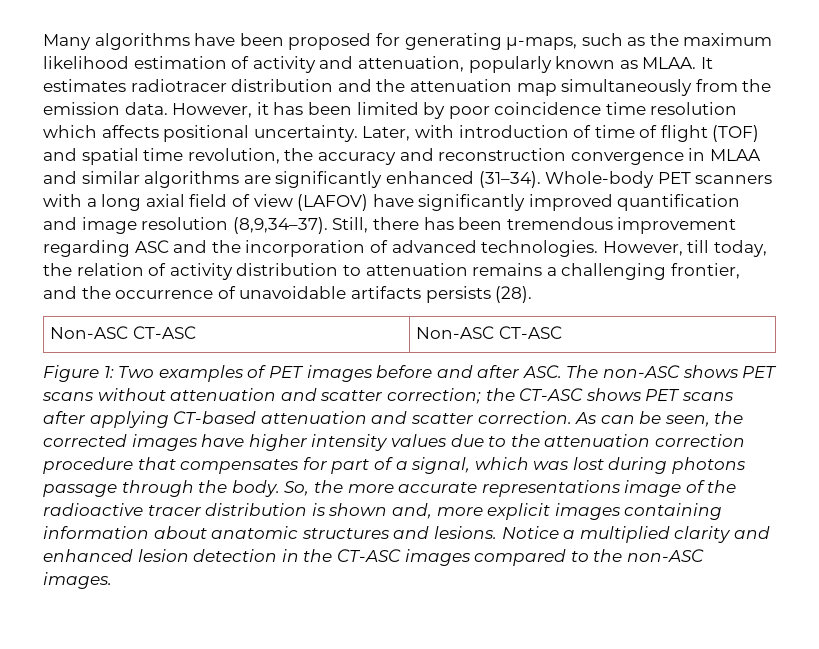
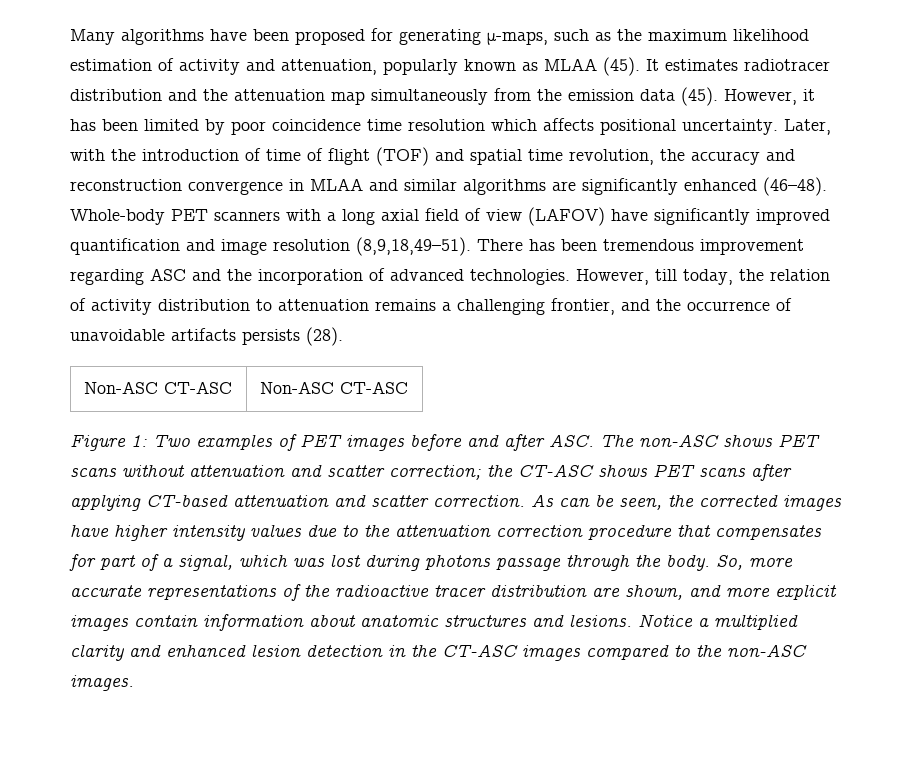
[642,57,697,69] MLAA. -> [544,57,640,76] MLAA (45).
[124,102,168,115] data. -> [640,87,718,106] data (45).
(454, 131) none -> [111,149,136,161] the
[478,171,541,188] (31–34). -> [763,177,827,196] (46–48).
[232,217,419,234] (8,9,34–37). Still, there -> [356,237,523,256] (8,9,18,49–51). There
[313,480,343,493] the -> (743, 562) none
[624,480,682,497] image -> (277, 592) none
[311,503,432,519] is shown and, -> [592,584,721,600] are shown, and
[624,503,723,520] containing -> [134,615,198,627] contain

